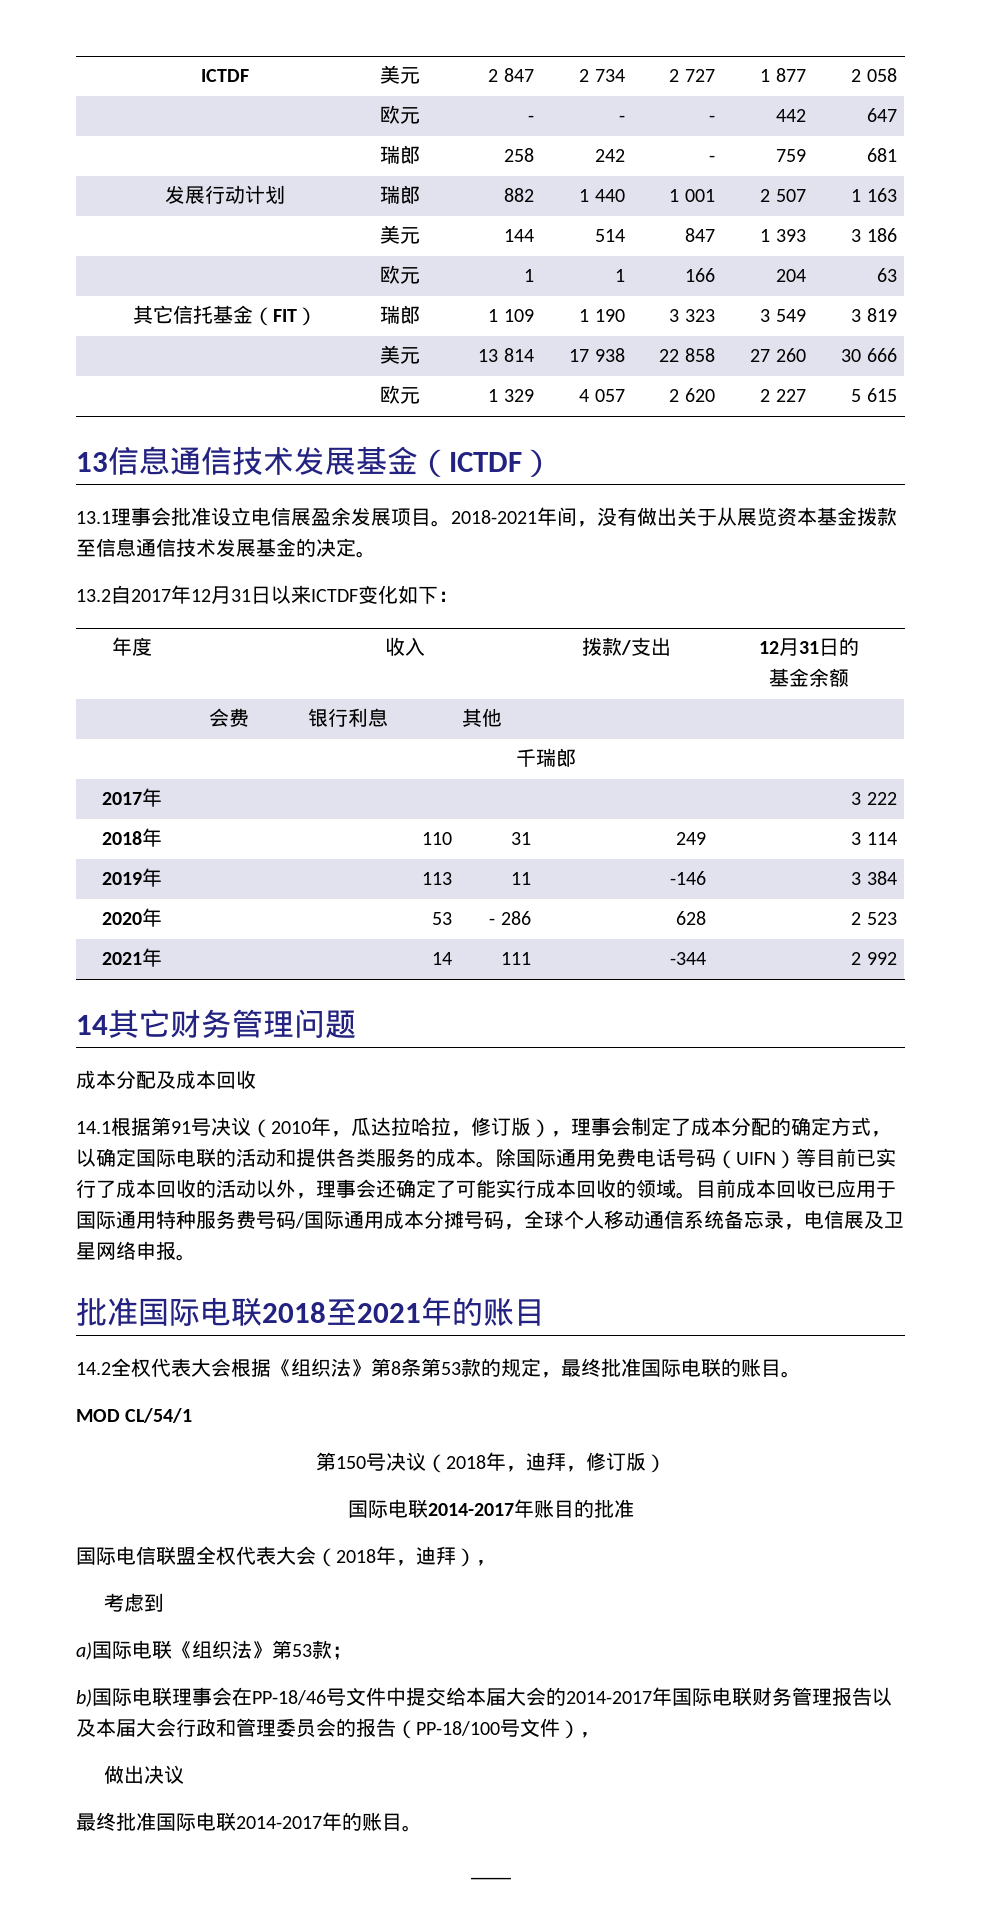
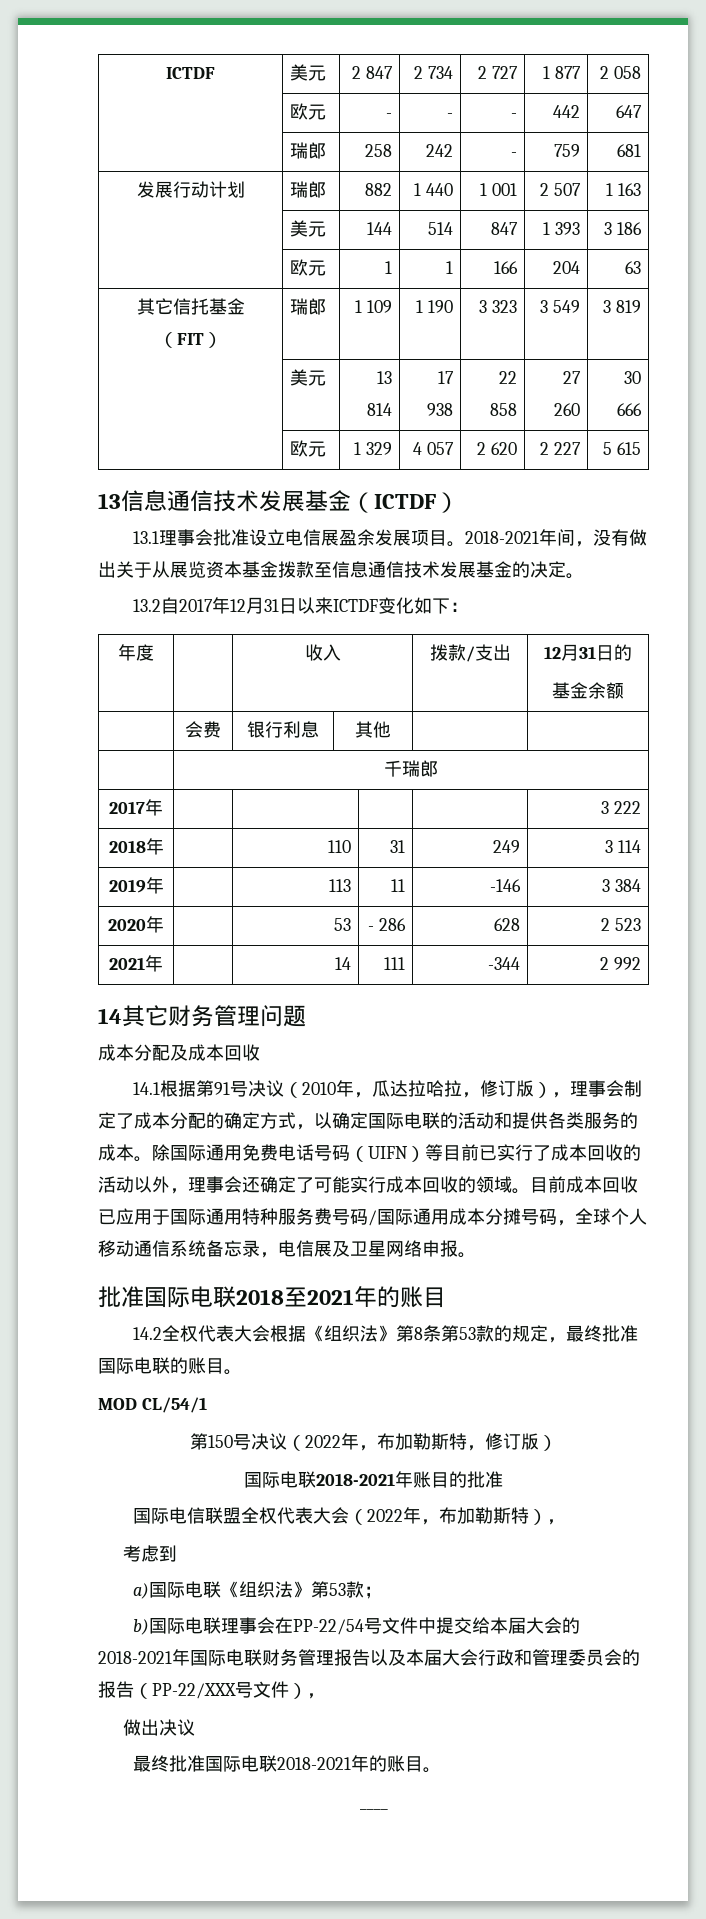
[445,1452,566,1472] 2018年，迪拜 -> [305,1433,467,1451] 2022年，布加勒斯特
[427,1503,514,1516] 2014-2017 -> [316,1473,395,1486] 2018-2021
[336,1546,456,1566] 2018年，迪拜 -> [366,1507,529,1525] 2022年，布加勒斯特
[252,1690,326,1705] PP-18/46 -> [292,1619,364,1635] PP-22/54
[566,1691,652,1704] 2014-2017 -> [98,1651,172,1664] 2018-2021
[416,1721,500,1736] PP-18/100 -> [152,1683,236,1699] PP-22/XXX
[236,1816,322,1829] 2014-2017 -> [276,1757,351,1770] 2018-2021

